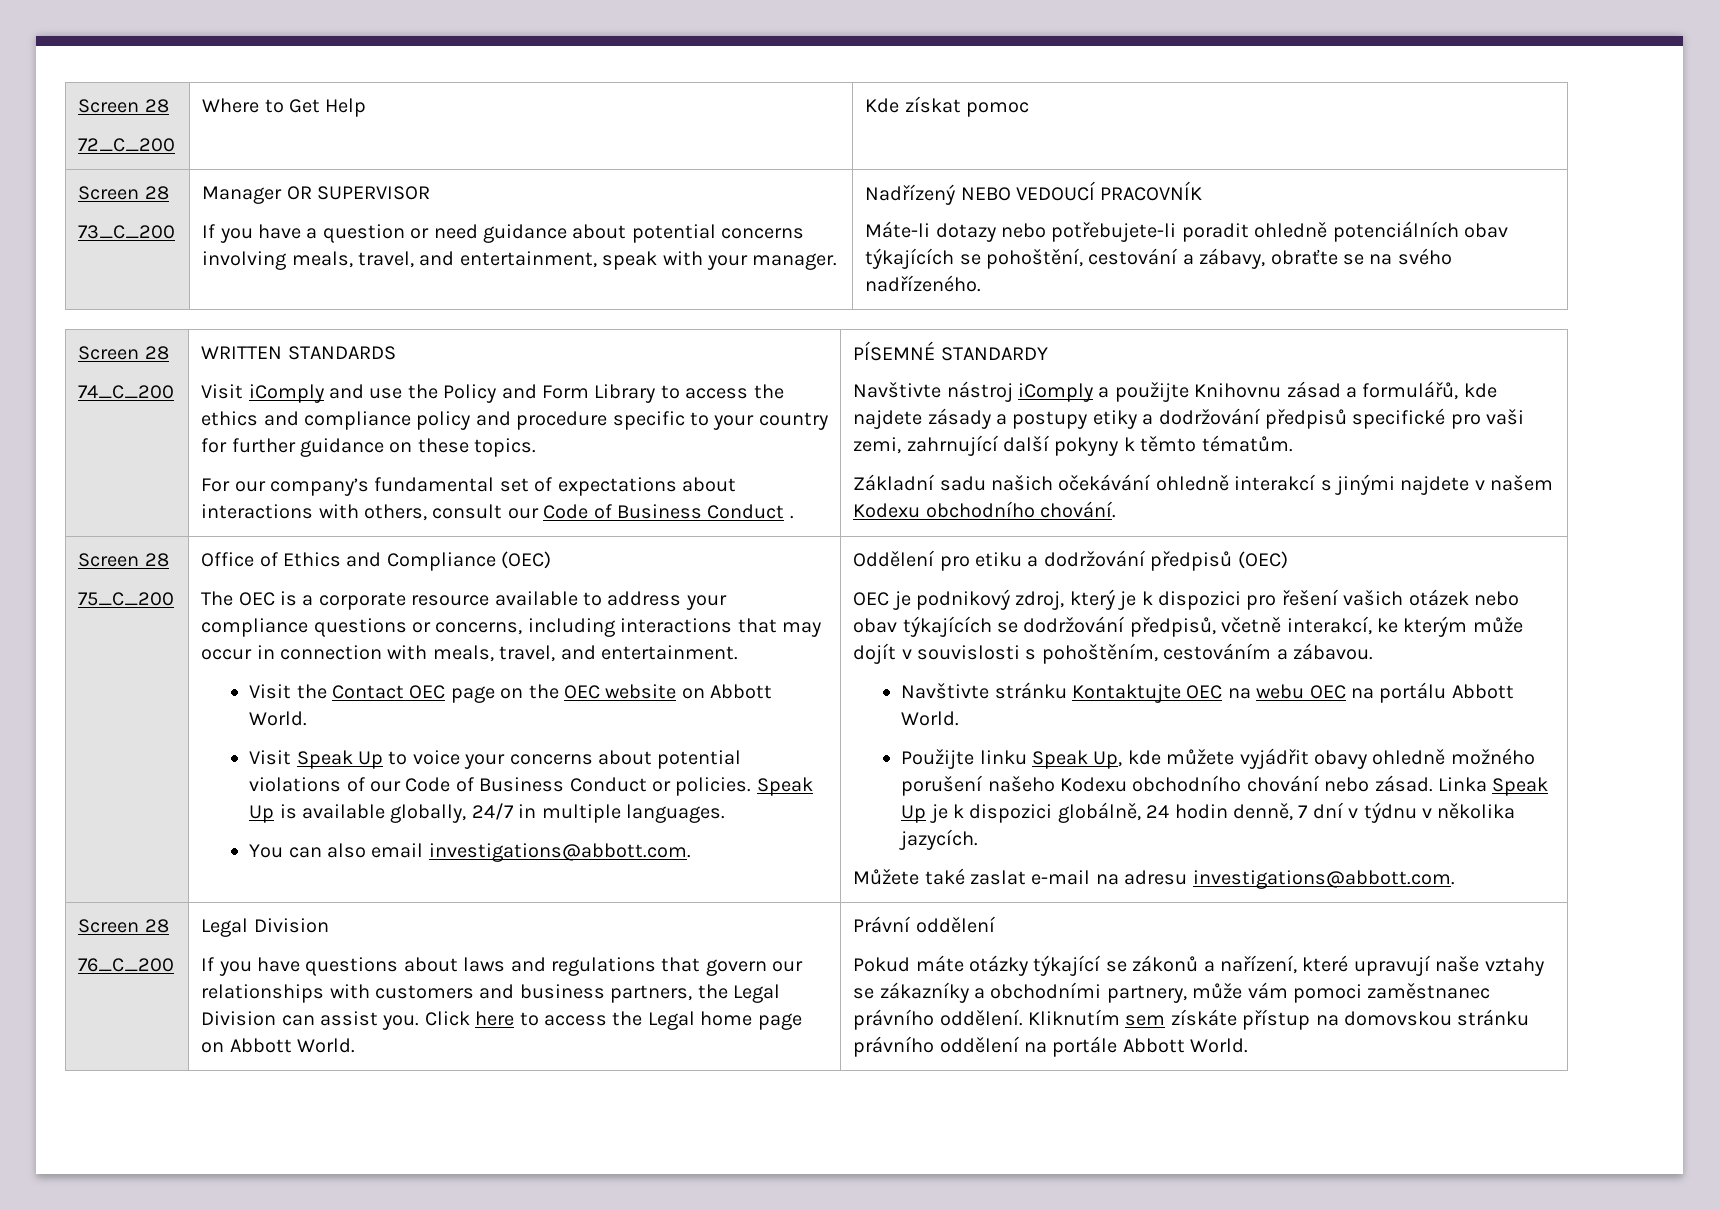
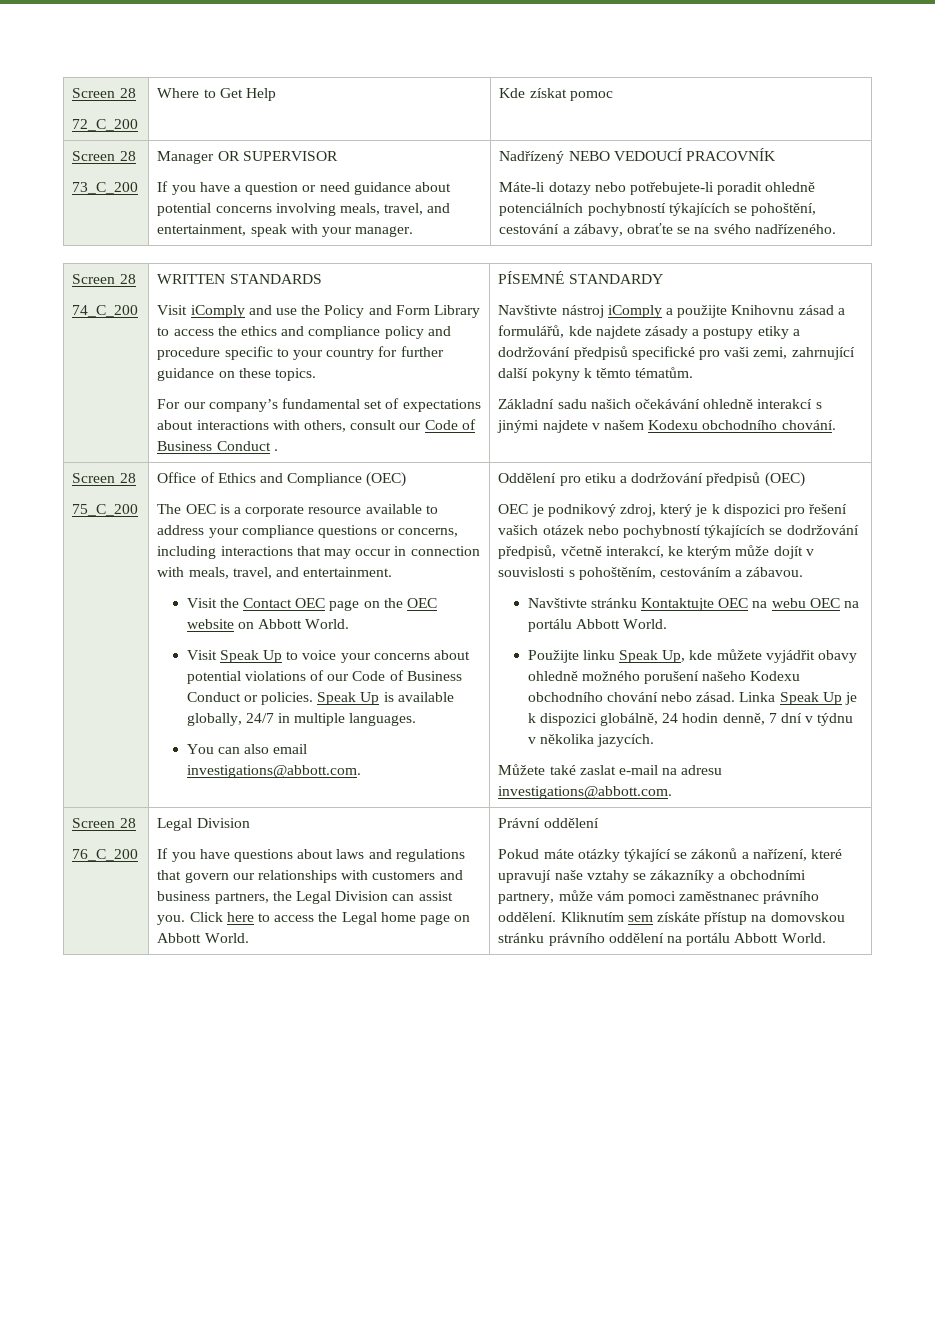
[1463,223,1508,238] obav -> [587,203,666,216] pochybností
[853,618,898,633] obav -> [622,525,701,538] pochybností
[1052,1036,1118,1057] portále -> [686,933,731,946] portálu

